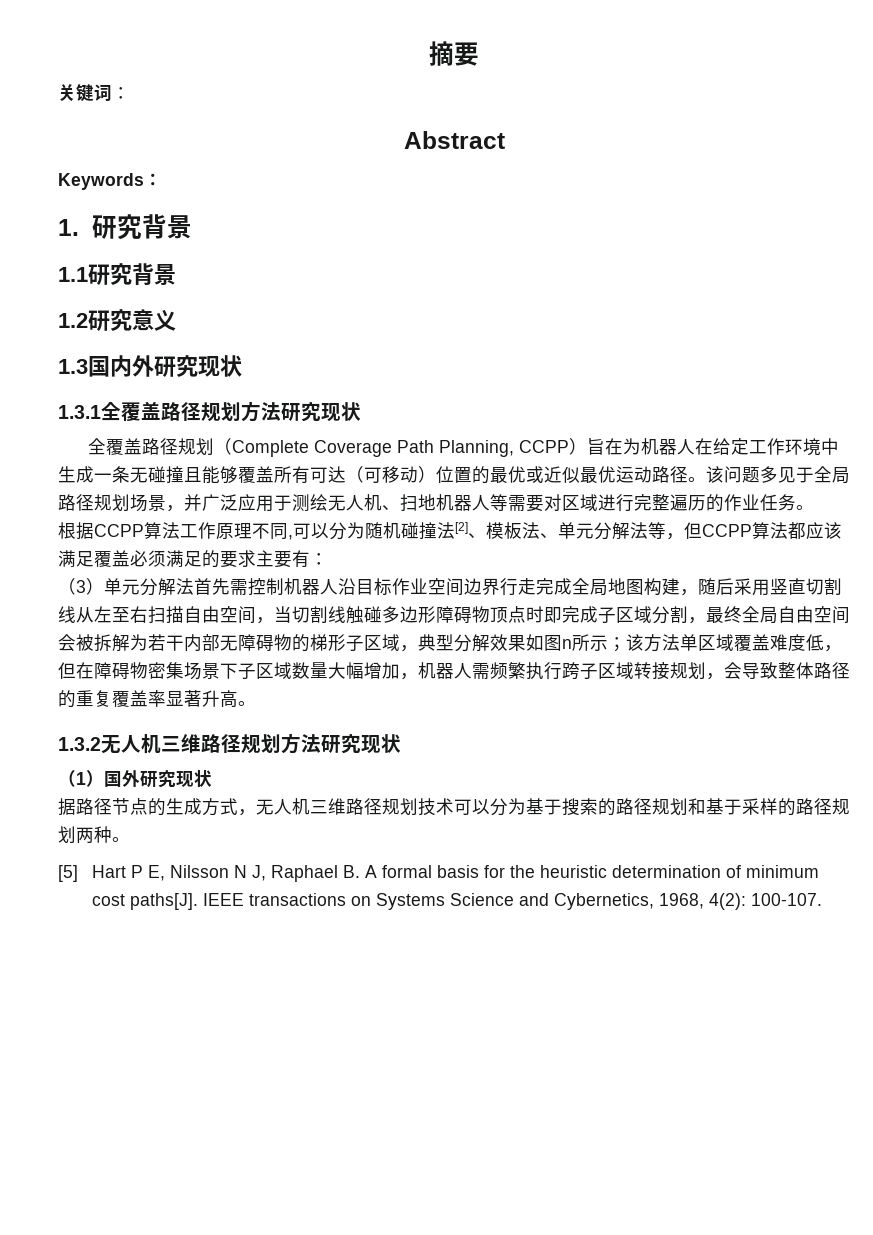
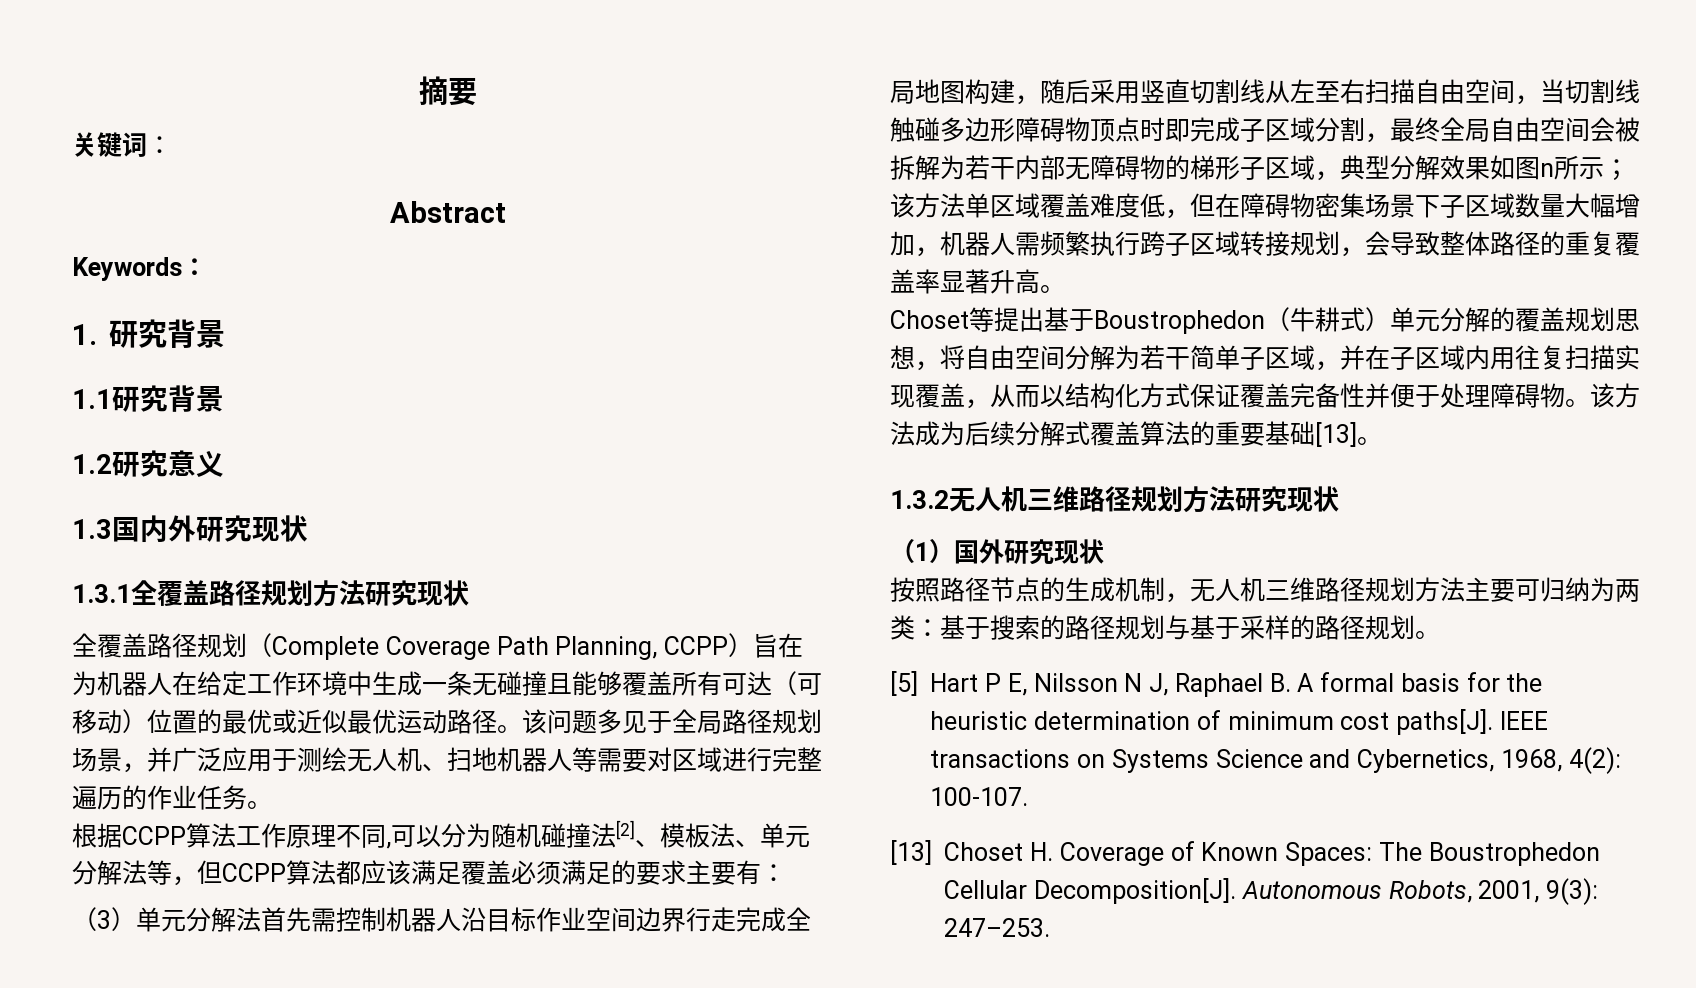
(256, 703) none -> [890,307,1640,334] [890,345,1640,371] [890,383,1640,409] [890,421,1382,447] // Choset等提出基于Boustrophedon（牛耕式）单元分解的覆盖规划思想，将自由空间分解为若干简单子区域，并在子区域内用往复扫描实现覆盖，从而以结构化方式保证覆盖完备性并便于处理障碍物。该方法成为后续分解式覆盖算法的重要基础[13]。
[58,798,76,816] 据 -> [890,577,940,602] 按照
[202,798,238,816] 方式 -> [1115,577,1165,602] 机制
[418,798,526,816] 技术可以分为 -> [1415,577,1640,602] [890,615,940,640] 方法主要可归纳为两类：
[688,798,706,815] 和 -> [1165,615,1190,640] 与
[76,826,112,843] 两种 -> (1415, 627) none
(823, 899) none -> [890,840,1600,866] [944,878,1599,905] [944,918,1051,937] // [13] Choset H. Coverage of Known Spaces: The Boustrophedon Cellular Decomposition[J]. Autonomous Robots, 2001, 9(3): 247–253.

